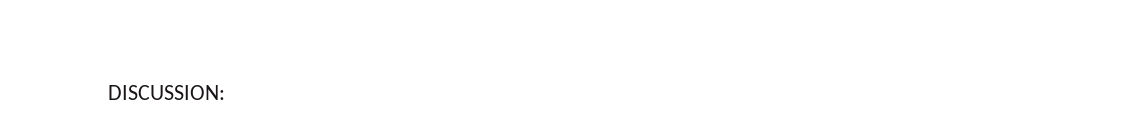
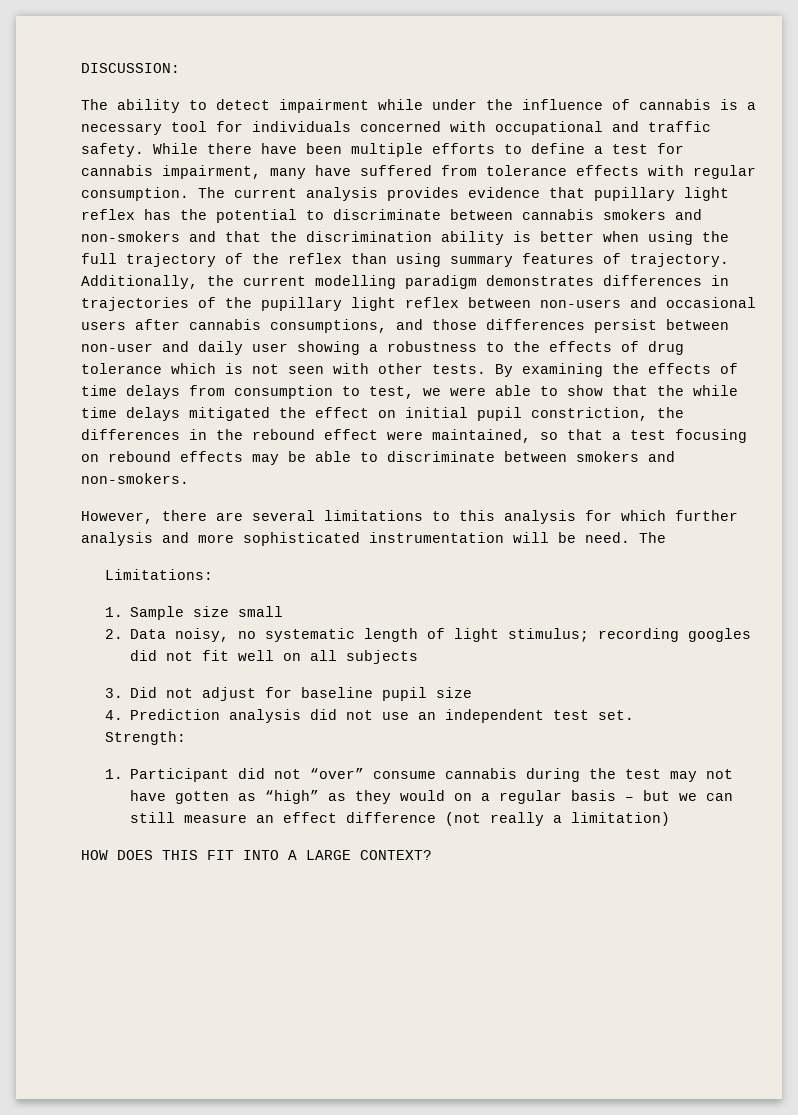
(225, 92) none -> [81,99,756,113] [81,121,711,135] [81,143,684,157] [81,165,756,179] [81,187,729,201] [81,209,702,223] [81,231,729,245] [81,253,729,267] [81,275,729,289] [81,297,756,311] [81,319,729,333] [81,341,684,355] [81,363,738,377] [81,385,738,399] [81,407,684,421] [81,429,747,443] [81,451,675,465] [81,473,189,484] [81,510,738,524] [81,532,666,546] [105,569,214,580] [105,606,284,620] [105,628,752,642] [130,650,419,664] [105,687,473,701] [105,709,635,723] [105,731,187,745] [105,768,734,782] [130,790,734,804] [130,812,671,826] [81,850,432,860] // The ability to detect impairment while under the influence of cannabis is a necessary tool for individuals concerned with occupational and traffic safety. While there have been multiple efforts to define a test for cannabis impairment, many have suffered from tolerance effects with regular consumption. The current analysis provides evidence that pupillary light reflex has the potential to discriminate between cannabis smokers and non-smokers and that the discrimination ability is better when using the full trajectory of the reflex than using summary features of trajectory. Additionally, the current modelling paradigm demonstrates differences in trajectories of the pupillary light reflex between non-users and occasional users after cannabis consumptions, and those differences persist between non-user and daily user showing a robustness to the effects of drug tolerance which is not seen with other tests. By examining the effects of time delays from consumption to test, we were able to show that the while time delays mitigated the effect on initial pupil constriction, the differences in the rebound effect were maintained, so that a test focusing on rebound effects may be able to discriminate between smokers and non-smokers. // However, there are several limitations to this analysis for which further analysis and more sophisticated instrumentation will be need. The // Limitations: // 1. Sample size small // 2. Data noisy, no systematic length of light stimulus; recording googles did not fit well on all subjects // 3. Did not adjust for baseline pupil size // 4. Prediction analysis did not use an independent test set. // Strength: // 1. Participant did not “over” consume cannabis during the test may not have gotten as “high” as they would on a regular basis – but we can still measure an effect difference (not really a limitation) // HOW DOES THIS FIT INTO A LARGE CONTEXT?

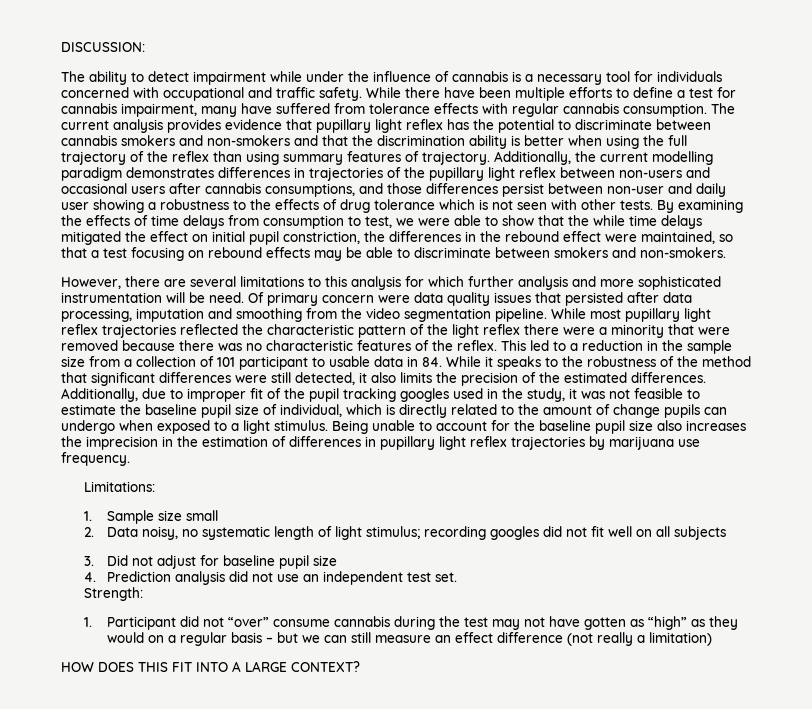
(756, 172) none -> [563,103,619,114] cannabis
[639,532,666,543] The -> [248,292,692,306] [61,308,711,322] [61,324,730,338] [61,340,732,354] [61,356,751,370] [61,372,706,386] [61,388,700,402] [61,404,727,418] [61,420,746,434] [61,436,700,450] [61,452,130,466] Of primary concern were data quality issues that persisted after data processing, imputation and smoothing from the video segmentation pipeline. While most pupillary light reflex trajectories reflected the characteristic pattern of the light reflex there were a minority that were removed because there was no characteristic features of the reflex. This led to a reduction in the sample size from a collection of 101 participant to usable data in 84. While it speaks to the robustness of the method that significant differences were still detected, it also limits the precision of the estimated differences. Additionally, due to improper fit of the pupil tracking googles used in the study, it was not feasible to estimate the baseline pupil size of individual, which is directly related to the amount of change pupils can undergo when exposed to a light stimulus. Being unable to account for the baseline pupil size also increases the imprecision in the estimation of differences in pupillary light reflex trajectories by marijuana use frequency.

